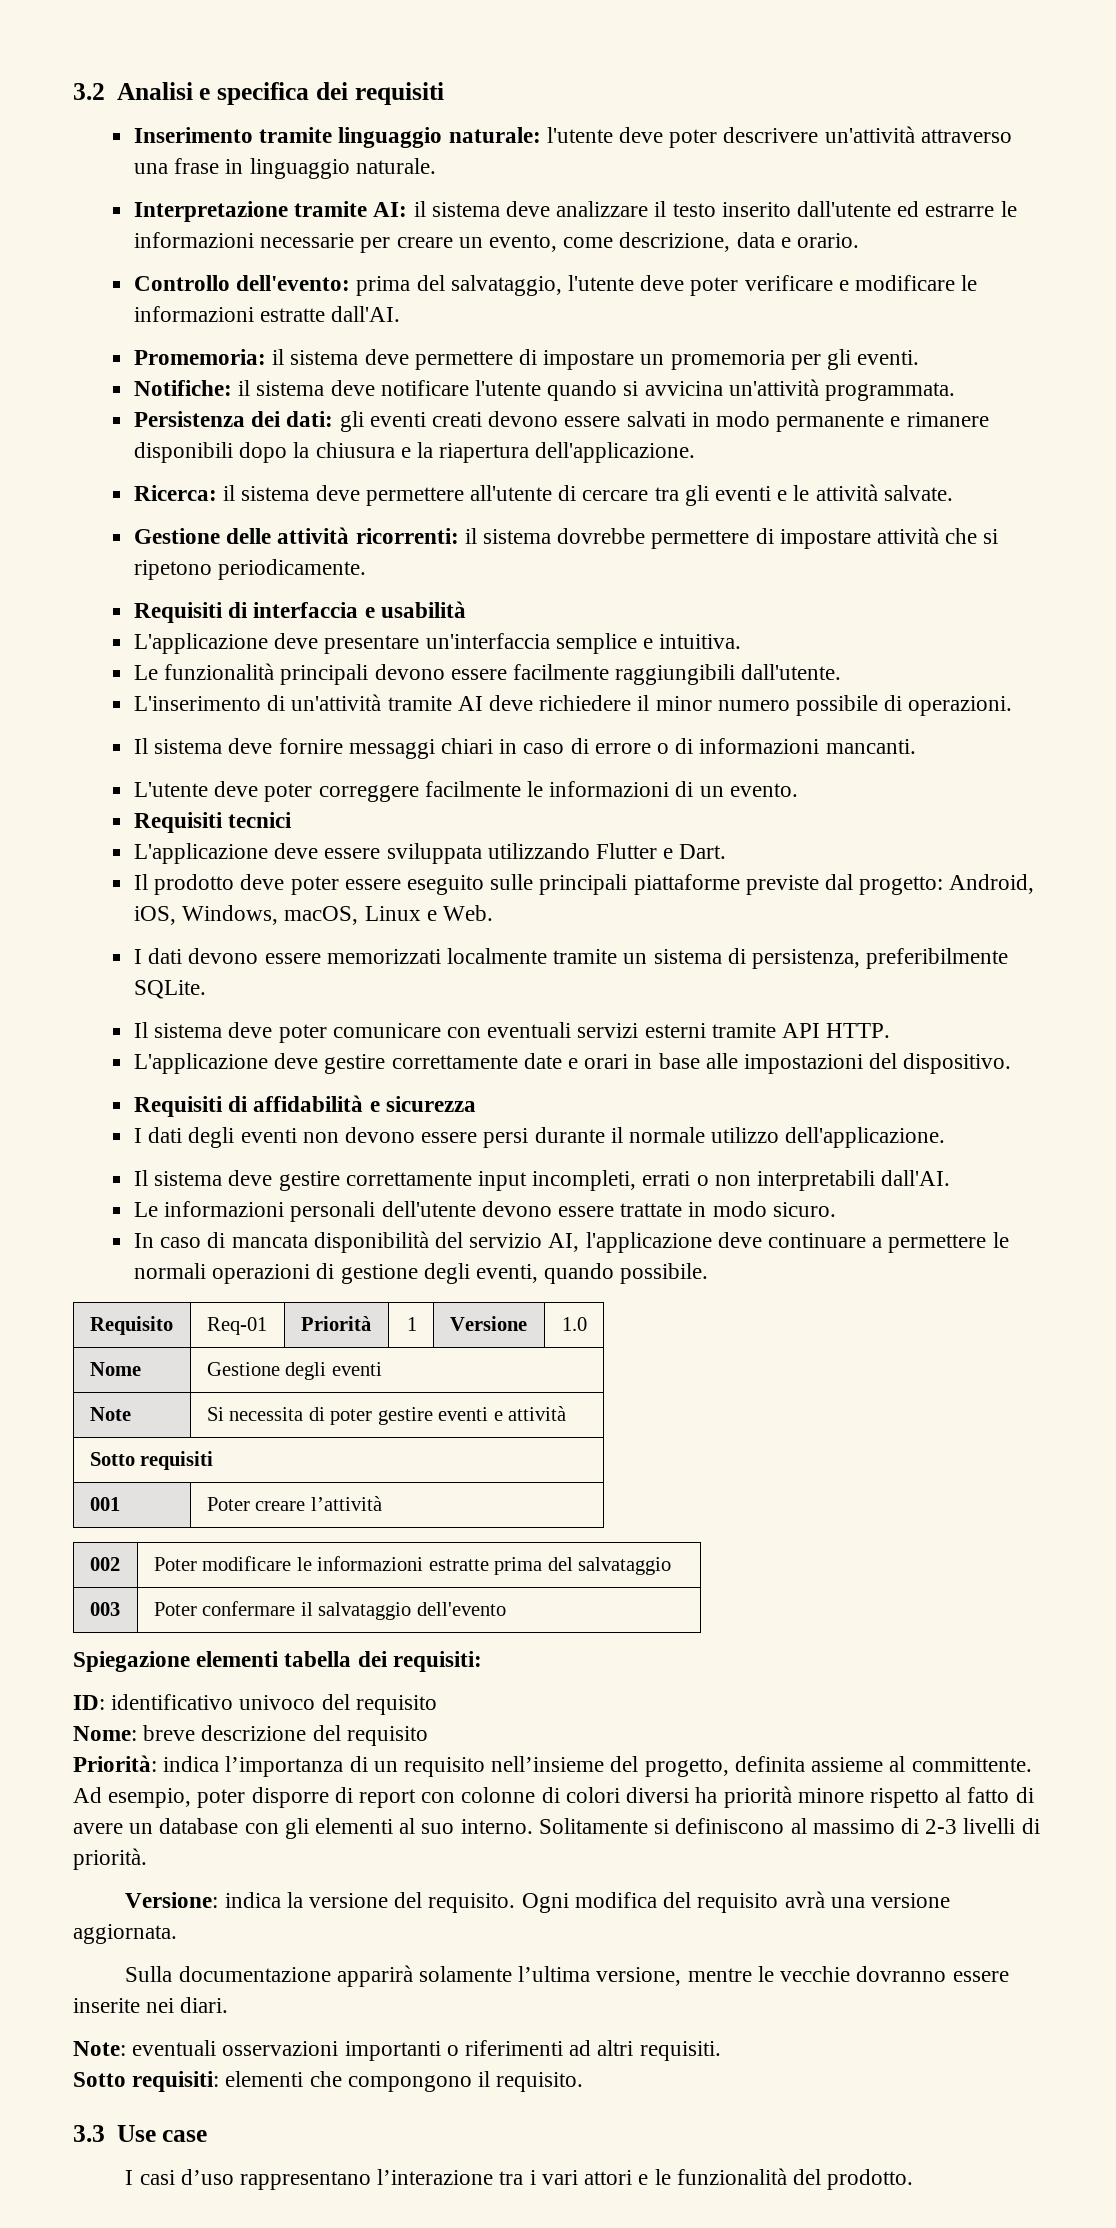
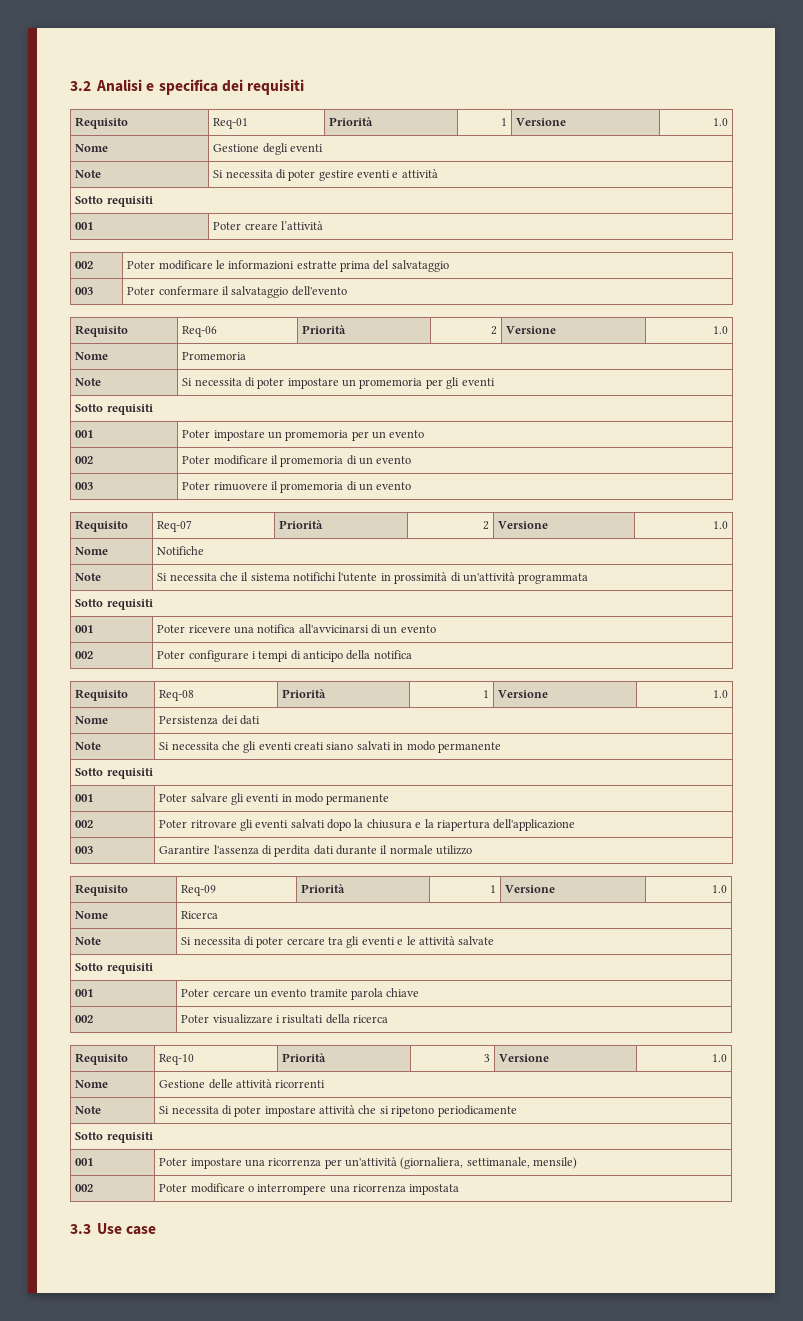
[133,126,1012,148] [133,158,436,179] [133,201,1017,222] [133,232,859,253] [133,275,978,296] [133,306,401,322] [133,349,920,370] [133,379,955,401] [133,411,989,432] [133,442,696,463] [133,484,953,506] [133,527,999,549] [133,559,367,580] [133,601,466,623] [133,633,742,654] [133,663,842,685] [133,694,1013,716] [133,738,916,759] [133,781,798,802] [133,812,293,833] [133,843,727,864] [133,874,1035,895] [133,905,493,925] [133,948,1009,969] [133,980,206,999] [133,1022,891,1043] [133,1053,1012,1074] [133,1095,476,1117] [133,1127,946,1148] [133,1170,951,1191] [133,1201,836,1222] [133,1231,1009,1253] [133,1263,709,1284] // Inserimento tramite linguaggio naturale: l'utente deve poter descrivere un'attività attraverso una frase in linguaggio naturale. // Interpretazione tramite AI: il sistema deve analizzare il testo inserito dall'utente ed estrarre le informazioni necessarie per creare un evento, come descrizione, data e orario. // Controllo dell'evento: prima del salvataggio, l'utente deve poter verificare e modificare le informazioni estratte dall'AI. // Promemoria: il sistema deve permettere di impostare un promemoria per gli eventi. // Notifiche: il sistema deve notificare l'utente quando si avvicina un'attività programmata. // Persistenza dei dati: gli eventi creati devono essere salvati in modo permanente e rimanere disponibili dopo la chiusura e la riapertura dell'applicazione. // Ricerca: il sistema deve permettere all'utente di cercare tra gli eventi e le attività salvate. // Gestione delle attività ricorrenti: il sistema dovrebbe permettere di impostare attività che si ripetono periodicamente. // Requisiti di interfaccia e usabilità // L'applicazione deve presentare un'interfaccia semplice e intuitiva. // Le funzionalità principali devono essere facilmente raggiungibili dall'utente. // L'inserimento di un'attività tramite AI deve richiedere il minor numero possibile di operazioni. // Il sistema deve fornire messaggi chiari in caso di errore o di informazioni mancanti. // L'utente deve poter correggere facilmente le informazioni di un evento. // Requisiti tecnici // L'applicazione deve essere sviluppata utilizzando Flutter e Dart. // Il prodotto deve poter essere eseguito sulle principali piattaforme previste dal progetto: Android, iOS, Windows, macOS, Linux e Web. // I dati devono essere memorizzati localmente tramite un sistema di persistenza, preferibilmente SQLite. // Il sistema deve poter comunicare con eventuali servizi esterni tramite API HTTP. // L'applicazione deve gestire correttamente date e orari in base alle impostazioni del dispositivo. // Requisiti di affidabilità e sicurezza // I dati degli eventi non devono essere persi durante il normale utilizzo dell'applicazione. // Il sistema deve gestire correttamente input incompleti, errati o non interpretabili dall'AI. // Le informazioni personali dell'utente devono essere trattate in modo sicuro. // In caso di mancata disponibilità del servizio AI, l'applicazione deve continuare a permettere le normali operazioni di gestione degli eventi, quando possibile. -> (304, 87) none
[73,1651,482,1672] [73,1694,437,1715] [73,1725,428,1746] [73,1755,1032,1777] [73,1786,1034,1808] [73,1818,1040,1839] [73,1848,147,1870] [125,1891,950,1913] [73,1924,177,1944] [125,1965,1009,1987] [73,1997,229,2013] [73,2040,721,2061] [73,2071,584,2092] [73,2125,208,2142] [125,2168,914,2190] // Spiegazione elementi tabella dei requisiti: // ID: identificativo univoco del requisito // Nome: breve descrizione del requisito // Priorità: indica l’importanza di un requisito nell’insieme del progetto, definita assieme al committente. Ad esempio, poter disporre di report con colonne di colori diversi ha priorità minore rispetto al fatto di avere un database con gli elementi al suo interno. Solitamente si definiscono al massimo di 2-3 livelli di priorità. // Versione: indica la versione del requisito. Ogni modifica del requisito avrà una versione aggiornata. // Sulla documentazione apparirà solamente l’ultima versione, mentre le vecchie dovranno essere inserite nei diari. // Note: eventuali osservazioni importanti o riferimenti ad altri requisiti. // Sotto requisiti: elementi che compongono il requisito. // 3.3 Use case // I casi d’uso rappresentano l’interazione tra i vari attori e le funzionalità del prodotto. -> [75,325,129,337] [182,326,218,337] [302,325,347,334] [490,326,497,335] [506,326,557,334] [712,326,728,334] [75,352,109,360] [182,352,247,360] [75,378,102,386] [182,377,495,389] [75,404,153,415] [75,430,94,438] [182,430,425,441] [75,456,94,464] [182,455,412,467] [75,482,94,490] [182,481,412,493] [75,520,129,532] [157,520,193,532] [279,520,324,529] [482,521,489,530] [498,521,549,529] [712,521,728,529] [75,547,109,555] [157,546,205,555] [75,573,102,581] [157,572,589,584] [75,599,153,610] [75,625,94,633] [157,624,436,634] [75,651,94,659] [157,650,412,662] [75,689,129,701] [159,690,195,701] [282,689,327,698] [482,690,489,698] [498,690,549,698] [712,690,728,698] [75,716,109,724] [159,715,260,725] [75,742,102,750] [159,741,501,753] [75,768,153,779] [75,794,94,802] [159,793,390,805] [75,820,94,828] [159,819,576,831] [75,846,94,854] [159,845,473,857] [75,884,129,896] [181,885,217,896] [301,884,346,893] [489,885,496,893] [505,885,556,893] [711,885,727,893] [75,911,109,919] [181,911,219,919] [75,937,102,945] [181,936,495,948] [75,963,153,974] [75,989,94,997] [181,988,420,1000] [75,1015,94,1023] [181,1014,389,1024] [75,1053,129,1065] [159,1054,195,1065] [282,1053,327,1062] [483,1054,490,1062] [499,1054,550,1062] [711,1054,727,1062] [75,1080,109,1088] [159,1079,326,1089] [75,1106,102,1114] [159,1105,517,1117] [75,1132,153,1143] [75,1158,94,1166] [159,1157,578,1169] [75,1184,94,1192] [159,1183,460,1195] [70,1223,157,1235] // Requisito | Req-06 | Priorità | 2 | Versione | 1.0 // Nome | Promemoria // Note | Si necessita di poter impostare un promemoria per gli eventi // Sotto requisiti // 001 | Poter impostare un promemoria per un evento // 002 | Poter modificare il promemoria di un evento // 003 | Poter rimuovere il promemoria di un evento // Requisito | Req-07 | Priorità | 2 | Versione | 1.0 // Nome | Notifiche // Note | Si necessita che il sistema notifichi l'utente in prossimità di un'attività programmata // Sotto requisiti // 001 | Poter ricevere una notifica all'avvicinarsi di un evento // 002 | Poter configurare i tempi di anticipo della notifica // Requisito | Req-08 | Priorità | 1 | Versione | 1.0 // Nome | Persistenza dei dati // Note | Si necessita che gli eventi creati siano salvati in modo permanente // Sotto requisiti // 001 | Poter salvare gli eventi in modo permanente // 002 | Poter ritrovare gli eventi salvati dopo la chiusura e la riapertura dell'applicazione // 003 | Garantire l'assenza di perdita dati durante il normale utilizzo // Requisito | Req-09 | Priorità | 1 | Versione | 1.0 // Nome | Ricerca // Note | Si necessita di poter cercare tra gli eventi e le attività salvate // Sotto requisiti // 001 | Poter cercare un evento tramite parola chiave // 002 | Poter visualizzare i risultati della ricerca // Requisito | Req-10 | Priorità | 3 | Versione | 1.0 // Nome | Gestione delle attività ricorrenti // Note | Si necessita di poter impostare attività che si ripetono periodicamente // Sotto requisiti // 001 | Poter impostare una ricorrenza per un'attività (giornaliera, settimanale, mensile) // 002 | Poter modificare o interrompere una ricorrenza impostata // 3.3 Use case

